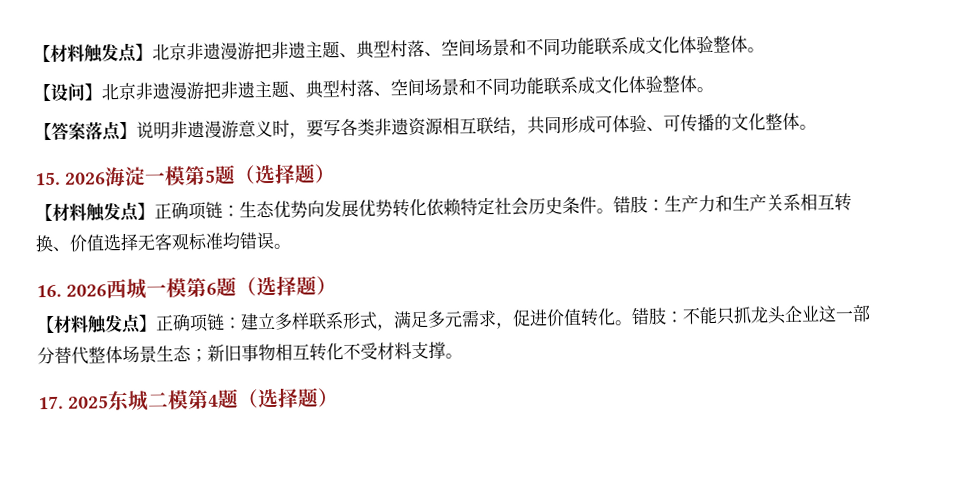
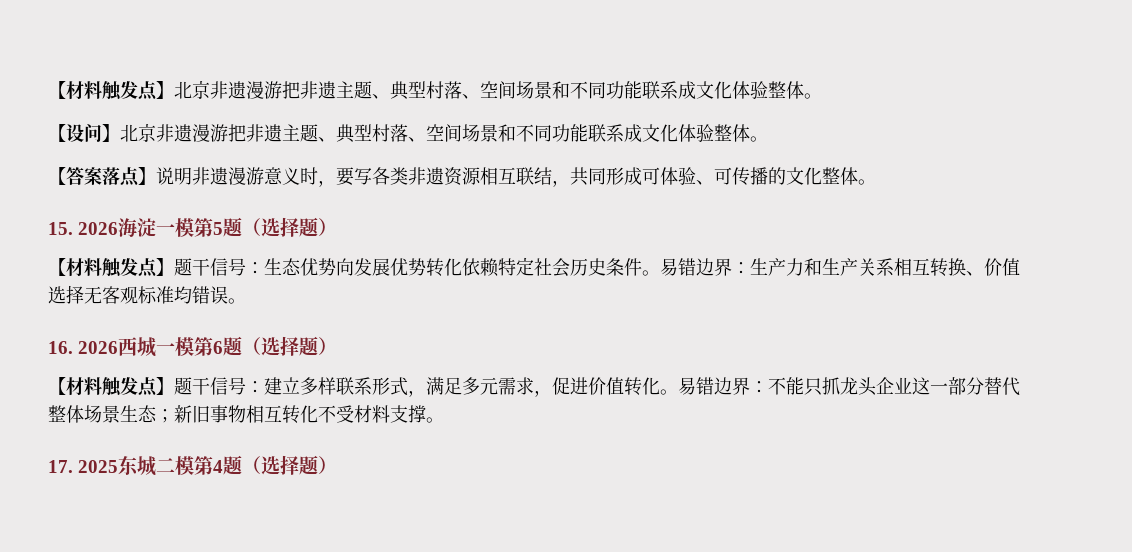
[154,201,223,221] 正确项链 -> [174,258,246,276] 题干信号
[613,195,648,214] 错肢 -> [660,258,732,276] 易错边界
[155,313,225,333] 正确项链 -> [174,377,246,395] 题干信号
[631,307,667,326] 错肢 -> [678,377,750,395] 易错边界

